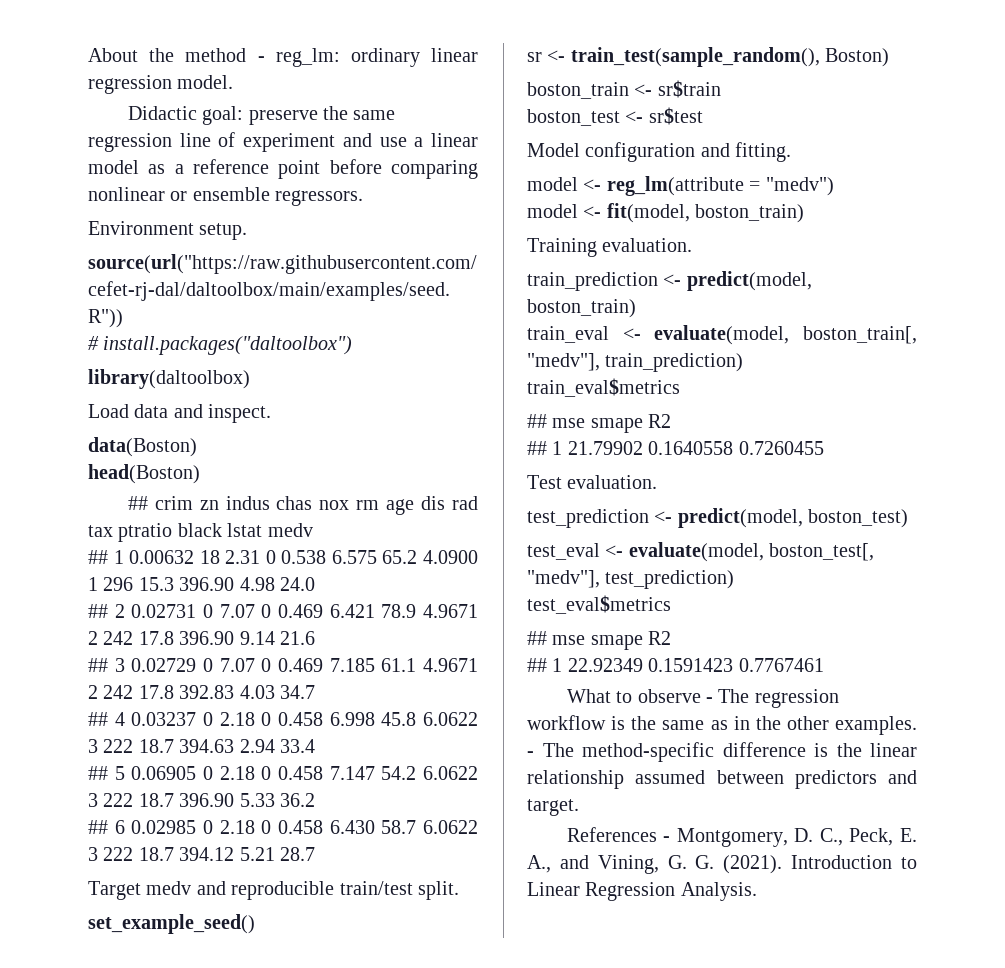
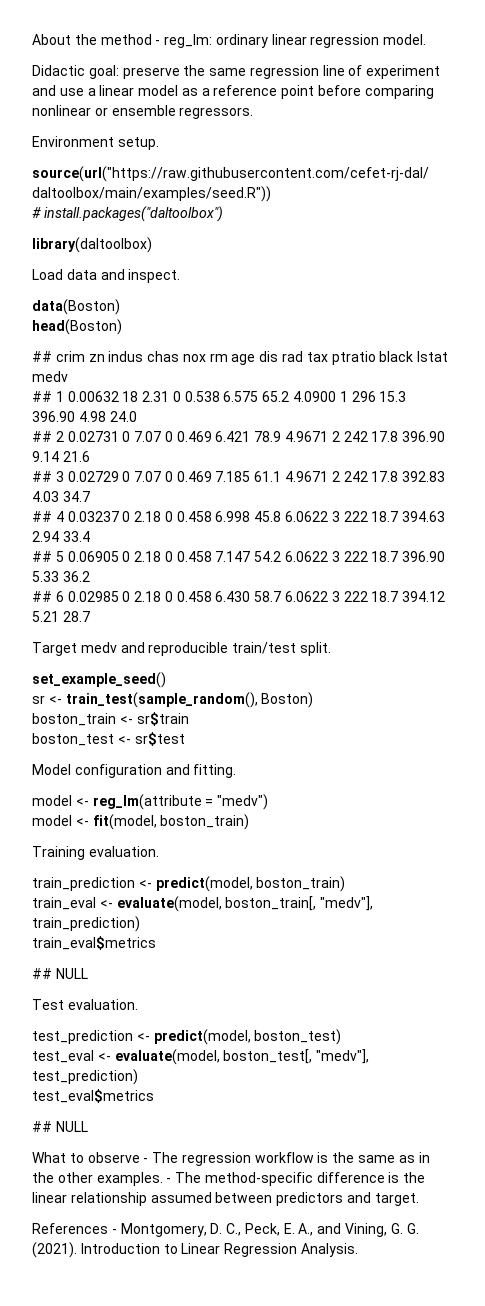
[552,414,672,433] [527,441,824,455] mse smape R2 // ## 1 21.79902 0.1640558 0.7260455 -> [55,968,88,979] NULL
[552,631,672,650] [527,658,824,672] mse smape R2 // ## 1 22.92349 0.1591423 0.7767461 -> [55,1121,88,1132] NULL

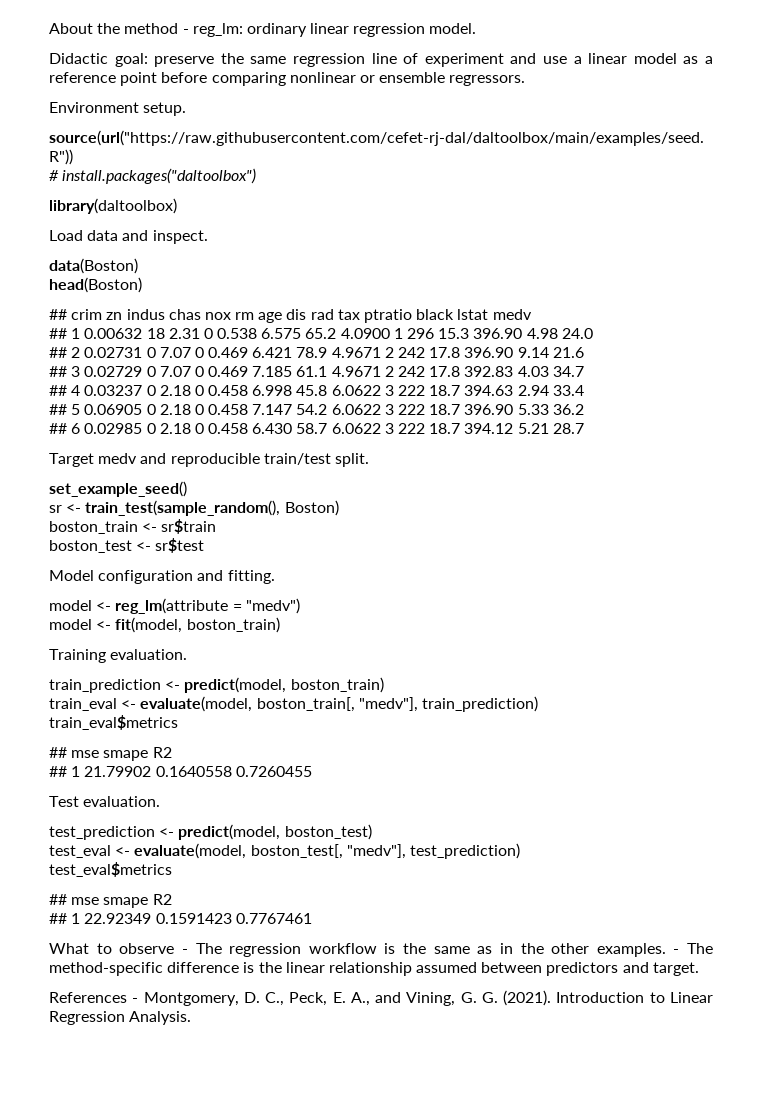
[55,968,88,979] NULL -> [71,747,172,761] [49,766,312,777] mse smape R2 // ## 1 21.79902 0.1640558 0.7260455
[55,1121,88,1132] NULL -> [71,894,172,908] [49,913,312,924] mse smape R2 // ## 1 22.92349 0.1591423 0.7767461

